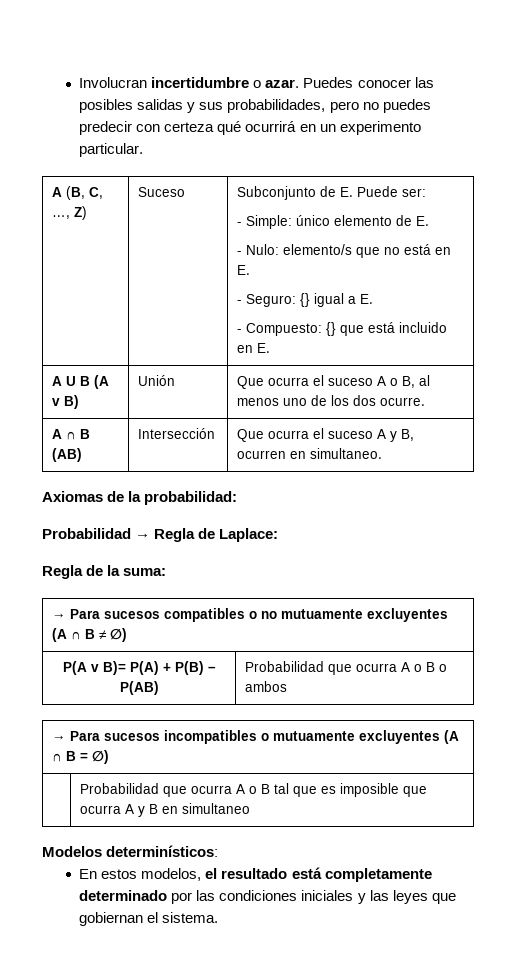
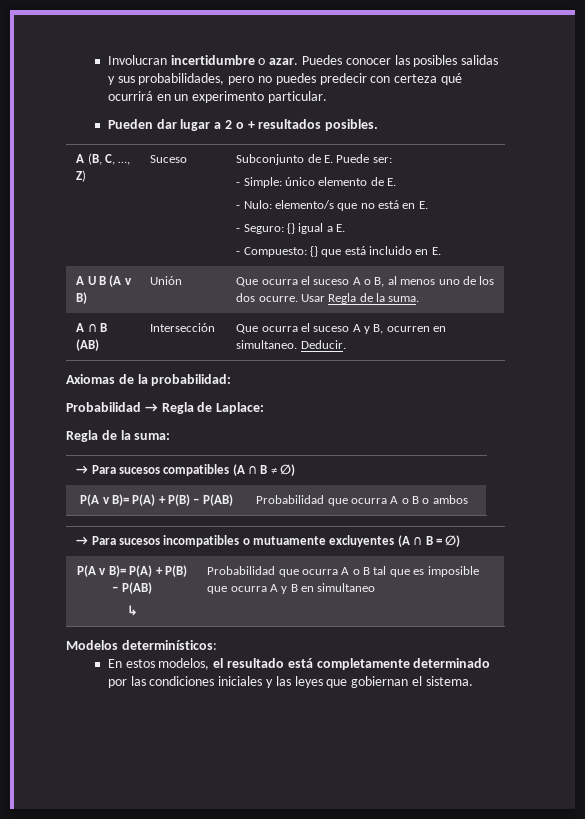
(144, 150) none -> [107,119,379,131] // Pueden dar lugar a 2 o + resultados posibles.
(426, 401) none -> [300,293,420,304] Usar Regla de la suma.
(383, 453) none -> [300,340,346,349] Deducir.
[249,608,449,622] o no mutuamente excluyentes -> (230, 470) none
(110, 757) none -> [77,565,187,577] [112,582,152,594] [126,605,138,616] P(A v B)= P(A) + P(B) – P(AB) // ↳

